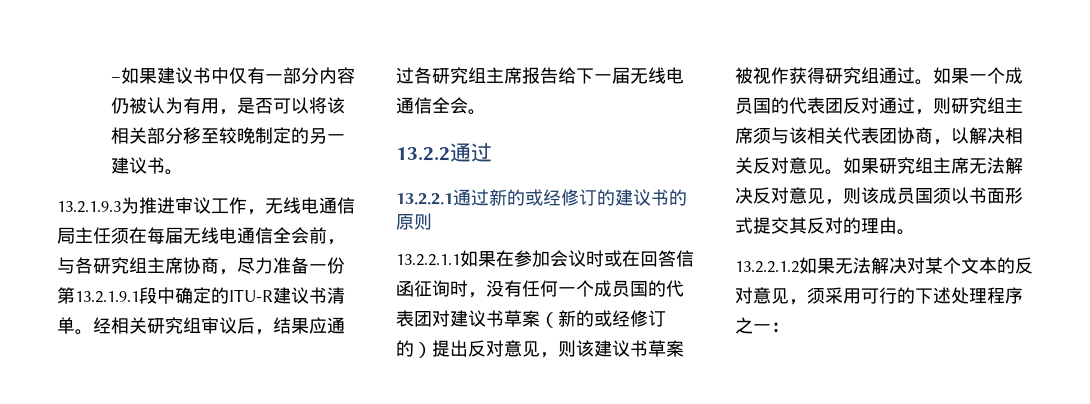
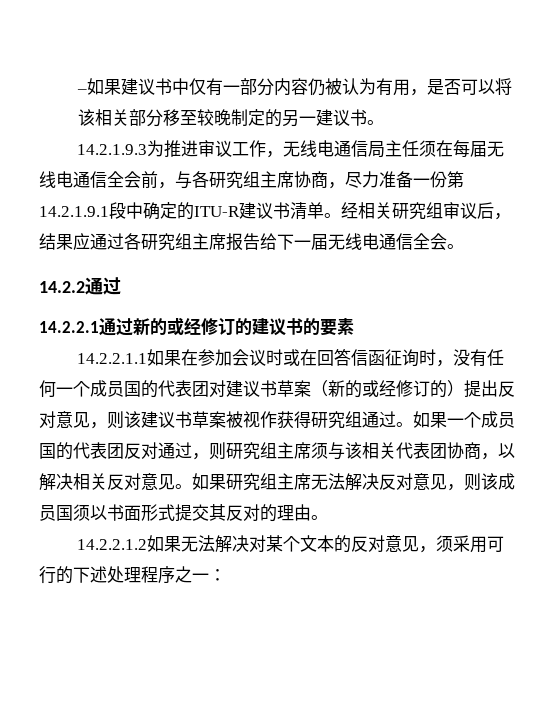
[57,201,121,213] 13.2.1.9.3 -> [77,144,148,155] 14.2.1.9.3
[75,291,139,303] 13.2.1.9.1 -> [39,206,109,217] 14.2.1.9.1
[396,147,450,161] 13.2.2 -> [39,281,85,293] 14.2.2
[396,193,453,205] 13.2.2.1 -> [39,321,99,333] 14.2.2.1
[396,213,432,230] [396,254,460,266] 原则 // 13.2.2.1.1 -> [320,318,354,336] [77,353,148,364] 要素 // 14.2.2.1.1
[735,261,799,273] 13.2.2.1.2 -> [77,539,148,550] 14.2.2.1.2

